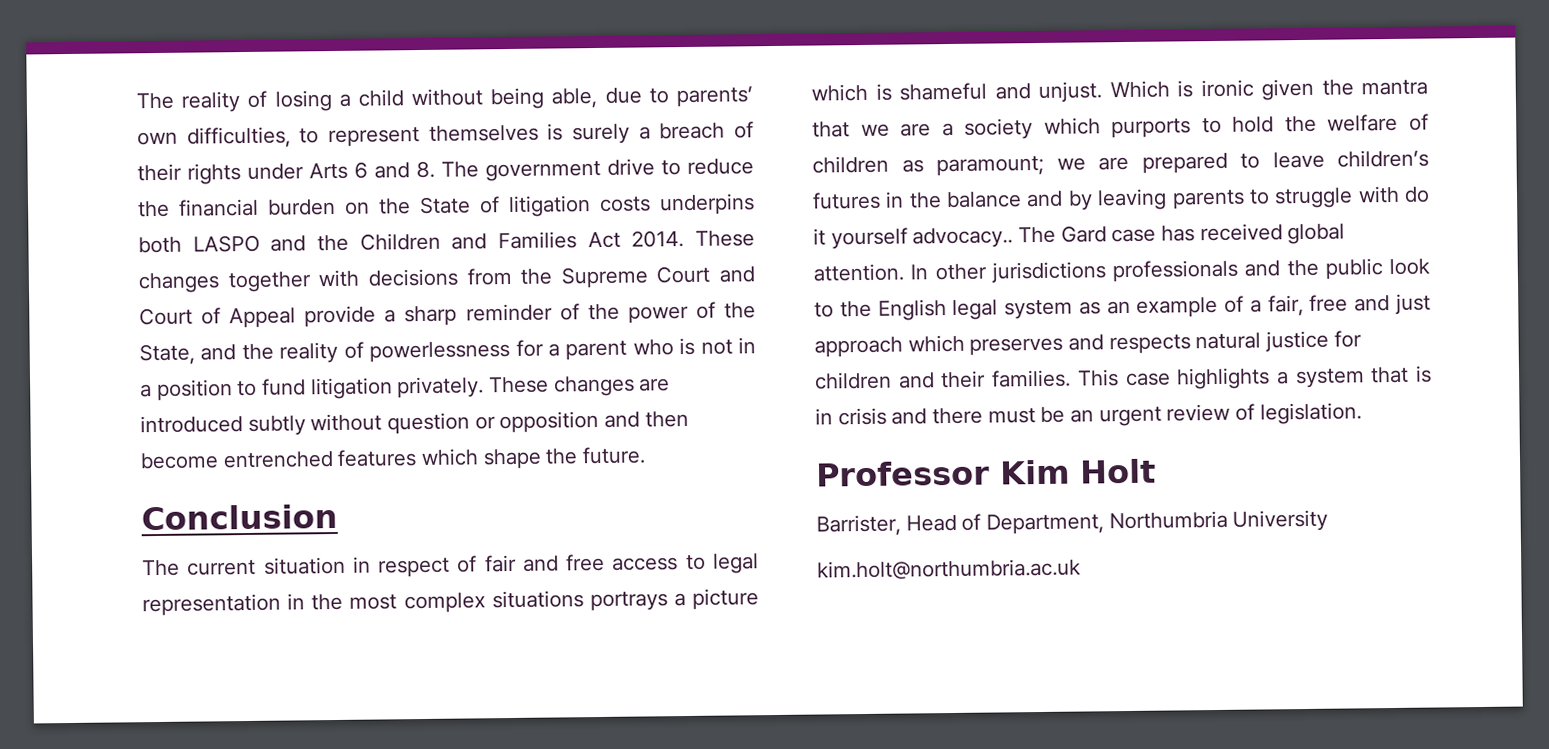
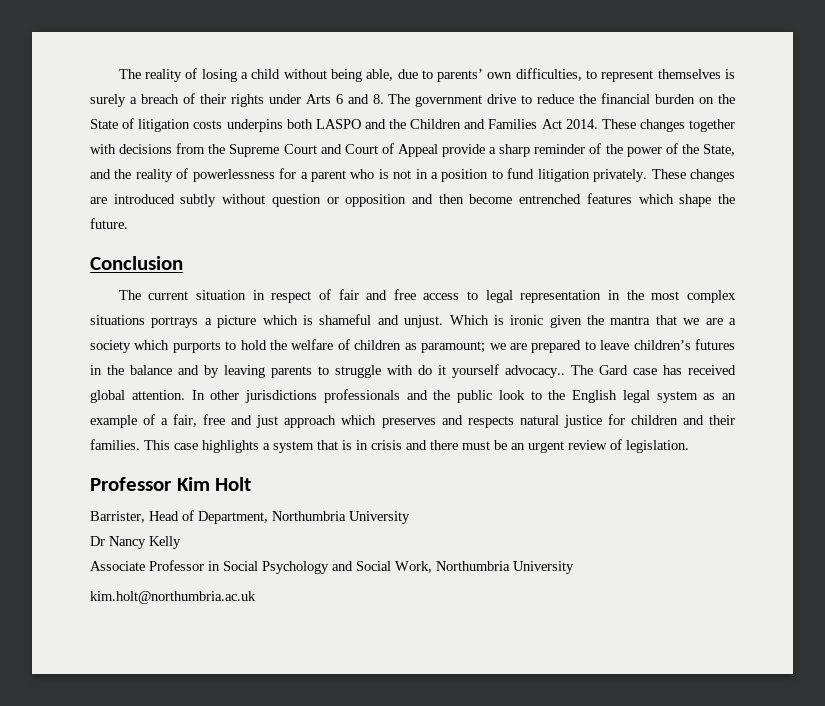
(1329, 520) none -> [90,536,181,549] [90,560,574,574] // Dr Nancy Kelly // Associate Professor in Social Psychology and Social Work, Northumbria University

